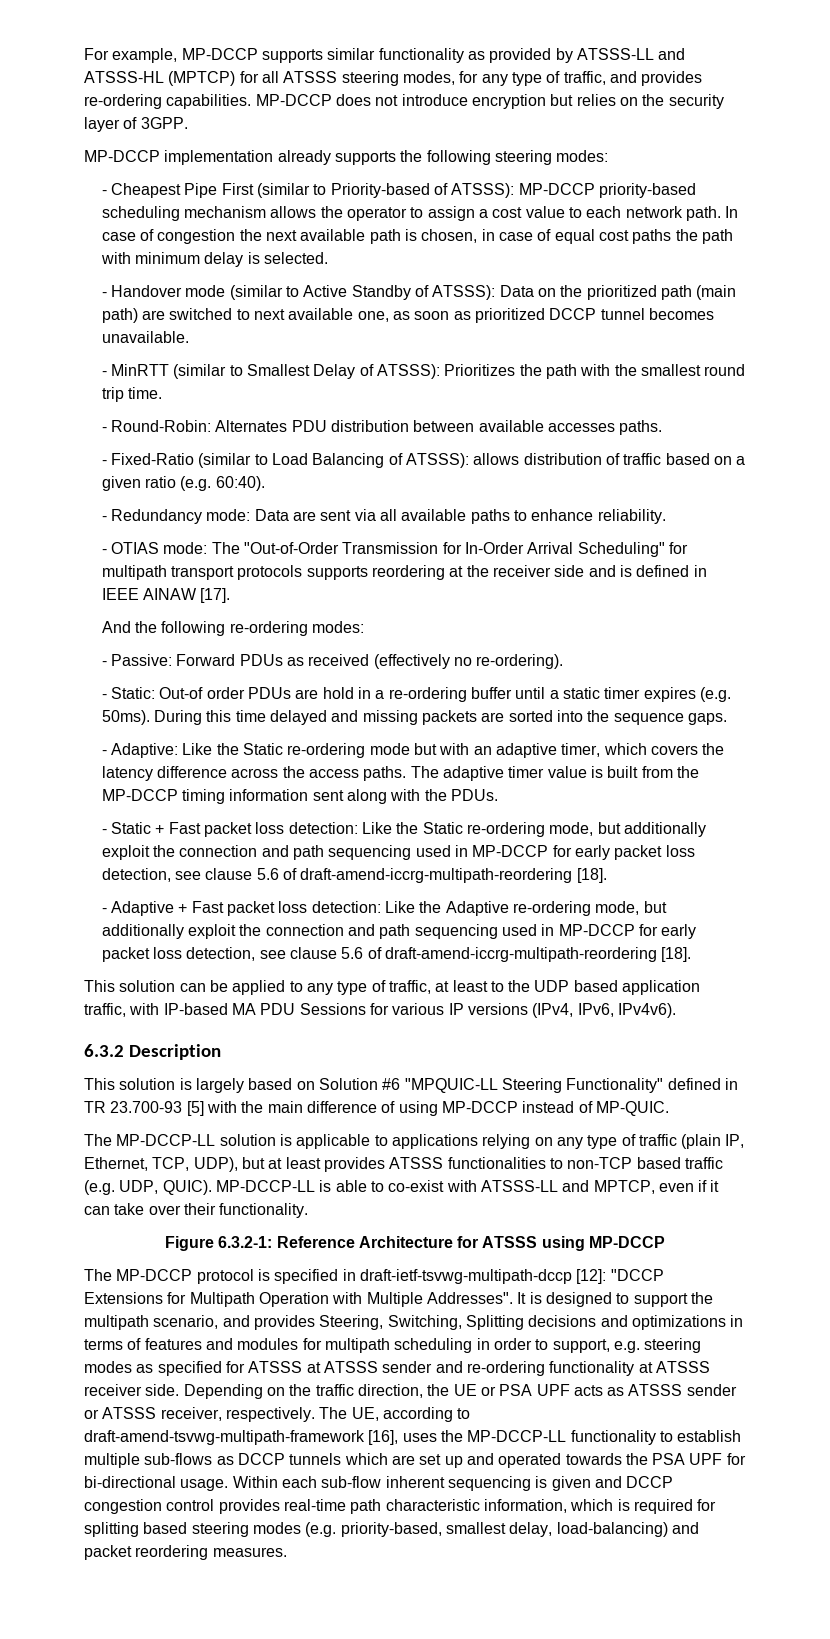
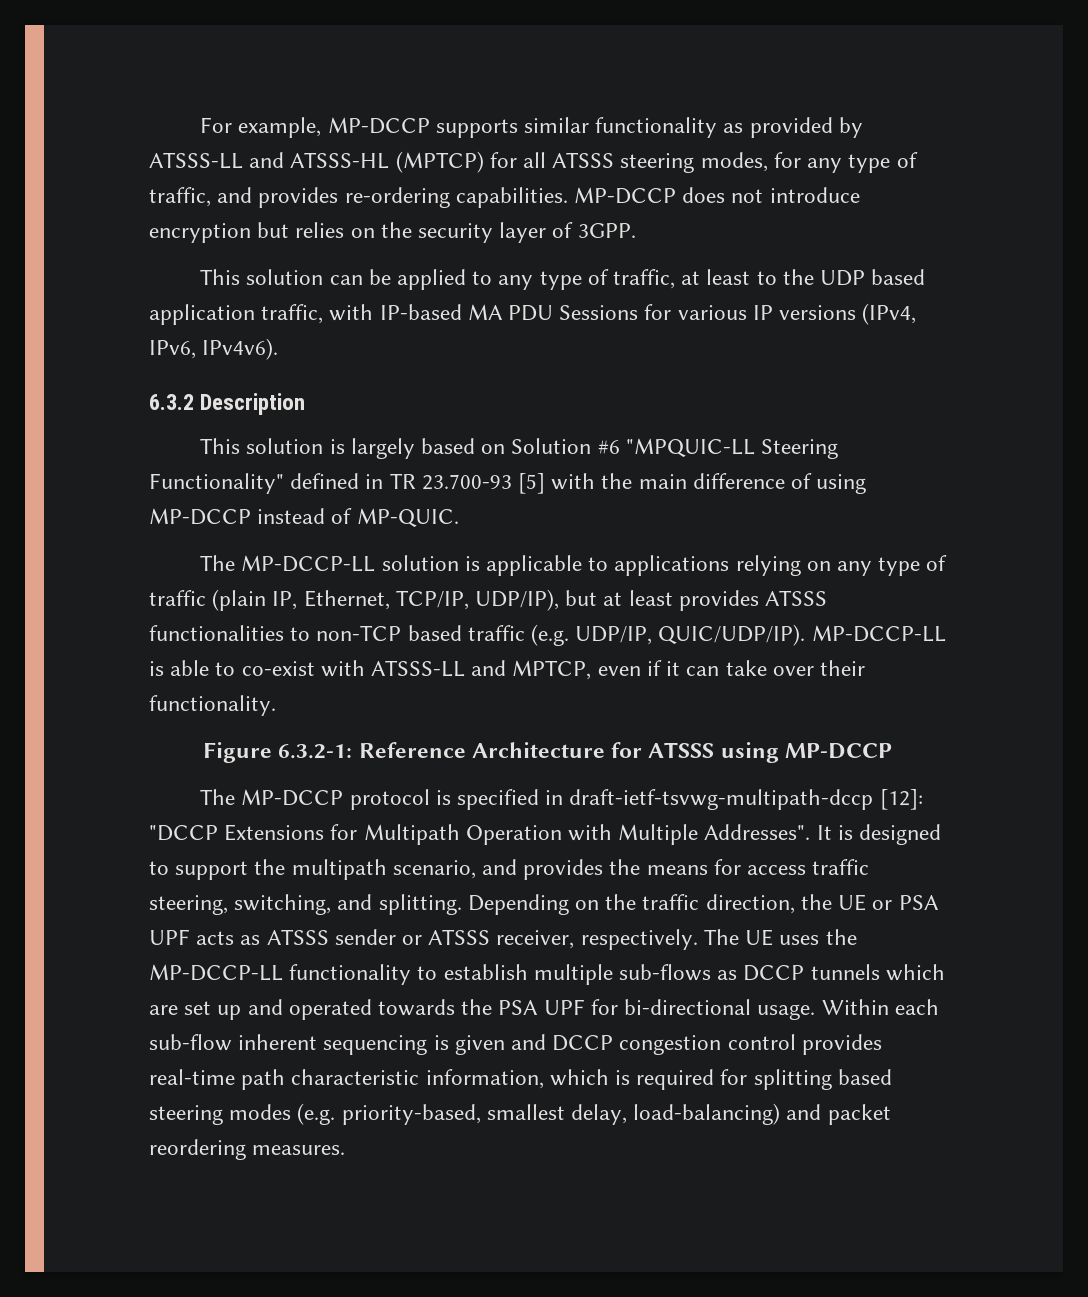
[84,150,609,165] [101,183,696,198] [101,206,739,221] [101,229,733,244] [100,252,328,267] [101,285,737,300] [101,308,714,323] [101,331,189,343] [101,364,746,379] [101,387,163,402] [101,420,663,435] [101,453,746,468] [101,476,265,491] [101,509,666,524] [101,542,688,557] [101,565,707,580] [101,588,231,603] [101,621,364,636] [101,654,564,669] [101,687,731,702] [101,710,727,725] [101,743,725,758] [101,766,699,781] [101,789,498,804] [101,822,706,837] [101,845,695,860] [101,868,607,883] [101,901,667,916] [101,924,697,939] [101,947,692,962] // MP-DCCP implementation already supports the following steering modes: // - Cheapest Pipe First (similar to Priority-based of ATSSS): MP-DCCP priority-based scheduling mechanism allows the operator to assign a cost value to each network path. In case of congestion the next available path is chosen, in case of equal cost paths the path with minimum delay is selected. // - Handover mode (similar to Active Standby of ATSSS): Data on the prioritized path (main path) are switched to next available one, as soon as prioritized DCCP tunnel becomes unavailable. // - MinRTT (similar to Smallest Delay of ATSSS): Prioritizes the path with the smallest round trip time. // - Round-Robin: Alternates PDU distribution between available accesses paths. // - Fixed-Ratio (similar to Load Balancing of ATSSS): allows distribution of traffic based on a given ratio (e.g. 60:40). // - Redundancy mode: Data are sent via all available paths to enhance reliability. // - OTIAS mode: The "Out-of-Order Transmission for In-Order Arrival Scheduling" for multipath transport protocols supports reordering at the receiver side and is defined in IEEE AINAW [17]. // And the following re-ordering modes: // - Passive: Forward PDUs as received (effectively no re-ordering). // - Static: Out-of order PDUs are hold in a re-ordering buffer until a static timer expires (e.g. 50ms). During this time delayed and missing packets are sorted into the sequence gaps. // - Adaptive: Like the Static re-ordering mode but with an adaptive timer, which covers the latency difference across the access paths. The adaptive timer value is built from the MP-DCCP timing information sent along with the PDUs. // - Static + Fast packet loss detection: Like the Static re-ordering mode, but additionally exploit the connection and path sequencing used in MP-DCCP for early packet loss detection, see clause 5.6 of draft-amend-iccrg-multipath-reordering [18]. // - Adaptive + Fast packet loss detection: Like the Adaptive re-ordering mode, but additionally exploit the connection and path sequencing used in MP-DCCP for early packet loss detection, see clause 5.6 of draft-amend-iccrg-multipath-reordering [18]. -> (636, 230) none
[152,1157,238,1172] TCP, UDP), -> [395,589,560,611] TCP/IP, UDP/IP),
[119,1180,212,1195] UDP, QUIC). -> [575,624,806,646] UDP/IP, QUIC/UDP/IP).
[319,1315,744,1330] [84,1338,702,1353] [84,1361,710,1376] [84,1384,180,1396] Steering, Switching, Splitting decisions and optimizations in terms of features and modules for multipath scheduling in order to support, e.g. steering modes as specified for ATSSS at ATSSS sender and re-ordering functionality at ATSSS receiver side. -> [609,859,870,875] [149,894,462,915] the means for access traffic steering, switching, and splitting.
[351,1407,471,1422] [84,1430,399,1445] UE, according to draft-amend-tsvwg-multipath-framework [16], -> [745,929,774,946] UE

